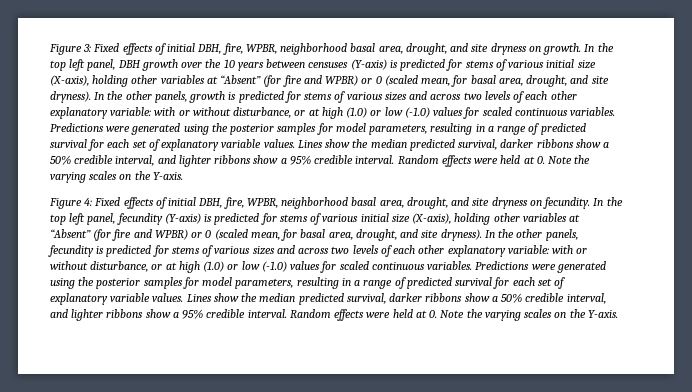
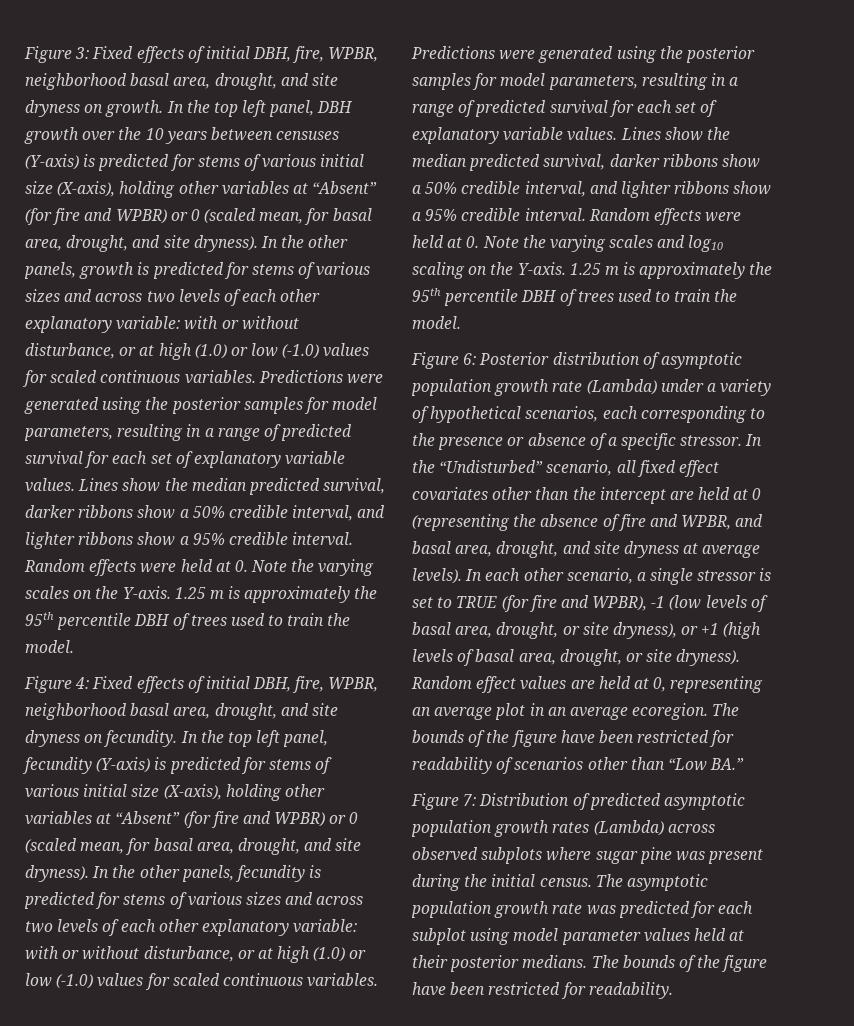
(183, 176) none -> [174,586,378,603] [25,612,351,630] [25,640,74,653] 1.25 m is approximately the 95th percentile DBH of trees used to train the model.
[554,309,618,318] on the Y-axis. -> [657,235,724,252] [412,262,773,279] [412,288,738,306] [412,316,461,329] [411,352,742,369] [411,379,772,396] [412,406,765,423] [412,433,763,450] [412,460,719,477] [412,487,762,504] [412,514,764,531] [412,541,761,558] [412,568,772,585] [412,595,768,612] [412,622,762,639] [412,649,741,666] [411,676,764,693] [412,703,740,720] [412,730,735,747] [412,757,745,774] [411,793,745,810] [411,820,715,837] [412,847,764,864] [412,874,708,891] [411,901,754,918] [412,928,745,945] [412,955,768,972] [412,982,673,999] and log10 scaling on the Y-axis. 1.25 m is approximately the 95th percentile DBH of trees used to train the model. // Figure 6: Posterior distribution of asymptotic population growth rate (Lambda) under a variety of hypothetical scenarios, each corresponding to the presence or absence of a specific stressor. In the “Undisturbed” scenario, all fixed effect covariates other than the intercept are held at 0 (representing the absence of fire and WPBR, and basal area, drought, and site dryness at average levels). In each other scenario, a single stressor is set to TRUE (for fire and WPBR), -1 (low levels of basal area, drought, or site dryness), or +1 (high levels of basal area, drought, or site dryness). Random effect values are held at 0, representing an average plot in an average ecoregion. The bounds of the figure have been restricted for readability of scenarios other than “Low BA.” // Figure 7: Distribution of predicted asymptotic population growth rates (Lambda) across observed subplots where sugar pine was present during the initial census. The asymptotic population growth rate was predicted for each subplot using model parameter values held at their posterior medians. The bounds of the figure have been restricted for readability.

